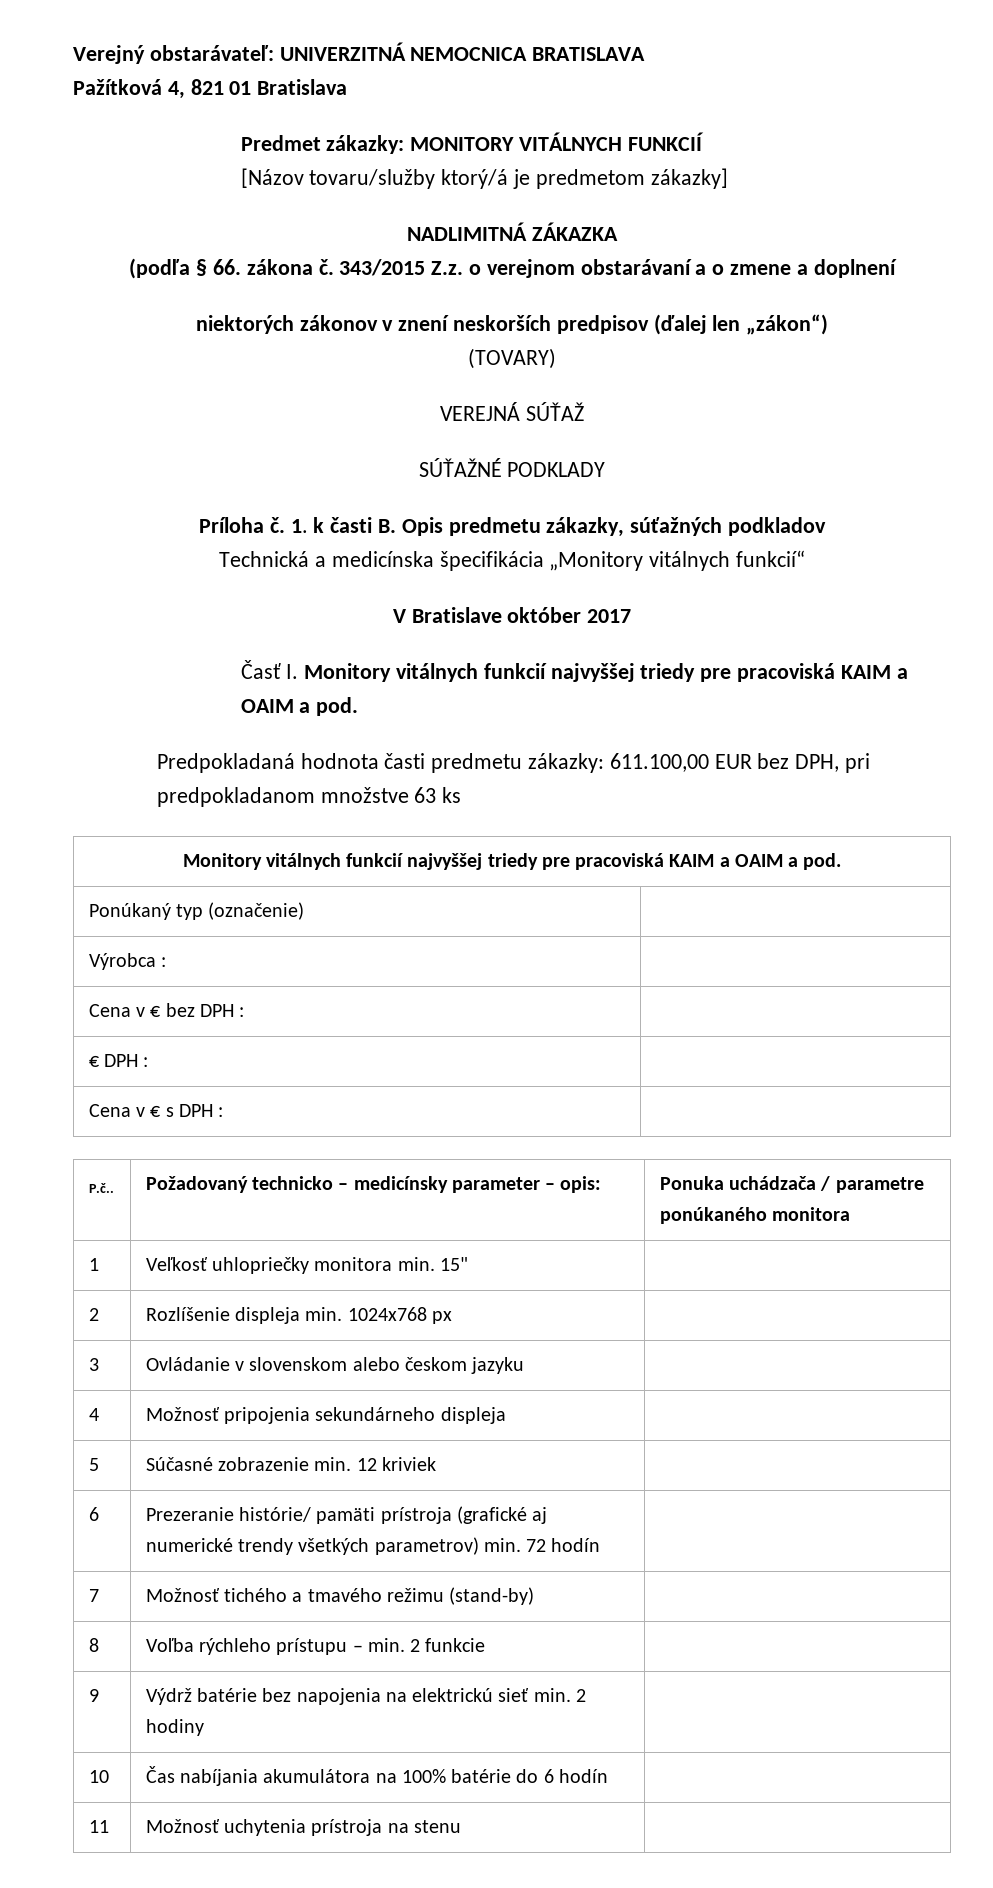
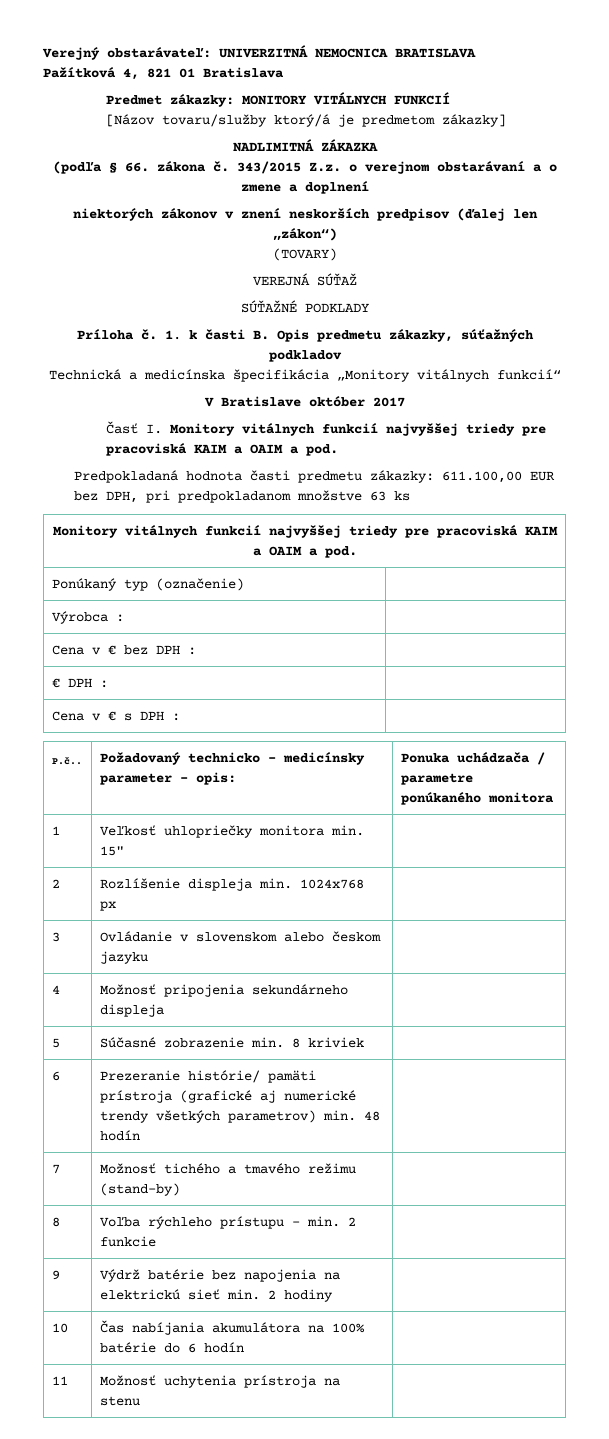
[356,1458,377,1471] 12 -> [291,1038,300,1048] 8
[526,1539,547,1552] 72 -> [363,1111,380,1121] 48

